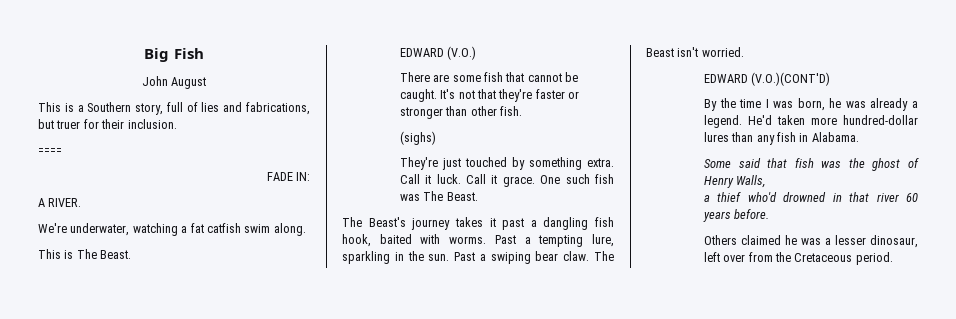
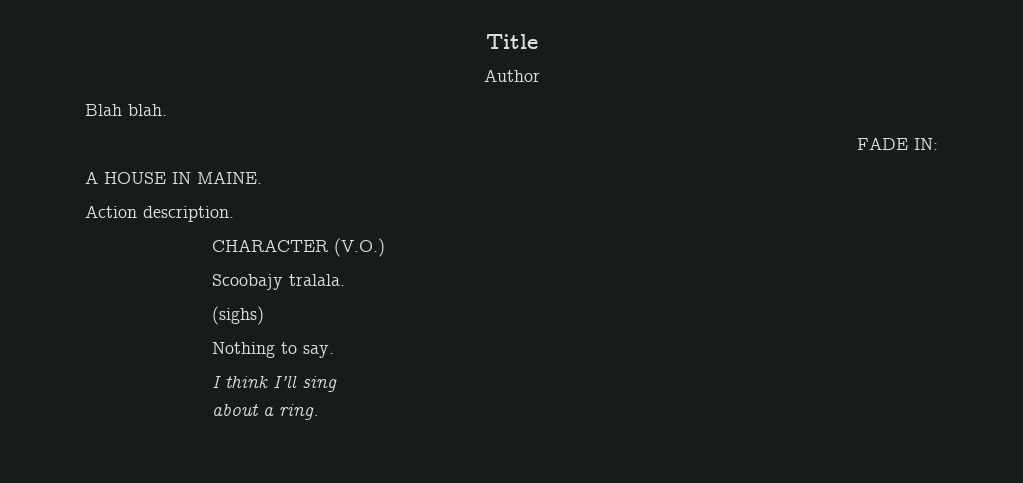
[144,48,204,62] [141,76,207,89] [38,102,310,115] [38,119,177,129] [38,148,62,155] [266,172,310,181] [38,198,82,207] [38,223,306,236] [38,249,132,259] [399,46,477,60] [399,72,579,82] [399,89,580,102] [399,106,523,119] [399,131,436,145] [399,157,614,170] [399,174,614,187] [399,191,478,201] [342,217,614,230] [342,234,614,247] [342,251,614,264] [646,47,744,57] [703,72,831,86] [703,98,918,111] [703,115,918,128] [703,132,859,145] [703,158,919,171] [703,175,766,188] [703,192,918,202] [702,209,770,222] [703,235,918,248] [703,252,893,265] Big Fish // John August // This is a Southern story, full of lies and fabrications, but truer for their inclusion. // ==== // FADE IN: // A RIVER. // We're underwater, watching a fat catfish swim along. // This is The Beast. // EDWARD (V.O.) // There are some fish that cannot be caught. It's not that they're faster or stronger than other fish. // (sighs) // They're just touched by something extra. Call it luck. Call it grace. One such fish was The Beast. // The Beast's journey takes it past a dangling fish hook, baited with worms. Past a tempting lure, sparkling in the sun. Past a swiping bear claw. The Beast isn't worried. // EDWARD (V.O.)(CONT'D) // By the time I was born, he was already a legend. He'd taken more hundred-dollar lures than any fish in Alabama. // Some said that fish was the ghost of Henry Walls, // a thief who'd drowned in that river 60 years before. // Others claimed he was a lesser dinosaur, left over from the Cretaceous period. -> [485,34,538,49] [483,69,540,82] [85,104,167,116] [857,137,938,150] [85,171,262,184] [85,205,234,222] [212,238,386,257] [212,274,346,290] [212,306,265,325] [212,342,335,358] [212,375,338,392] [212,403,320,420] Title // Author // Blah blah. // FADE IN: // A HOUSE IN MAINE. // Action description. // CHARACTER (V.O.) // Scoobajy tralala. // (sighs) // Nothing to say. // I think I’ll sing // about a ring.

